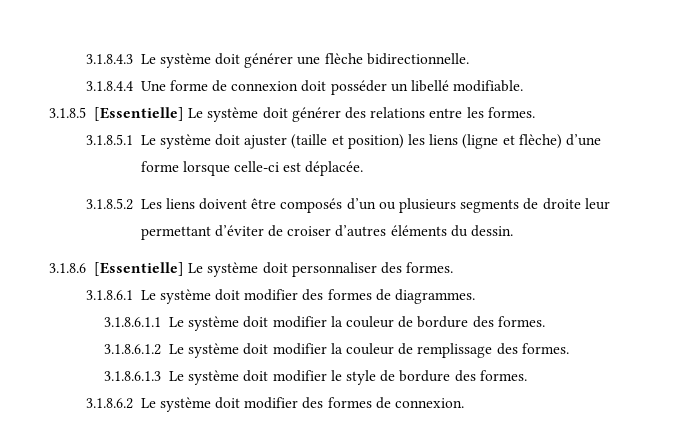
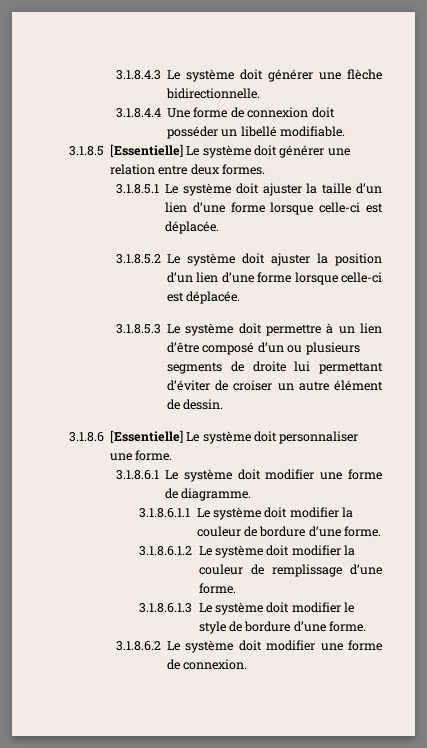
[345,107,484,119] des relations entre les -> [327,148,350,156] [109,164,220,175] une relation entre deux
[291,134,562,149] (taille et position) les liens (ligne et flèche) -> [306,183,382,194] [165,202,188,213] la taille d’un lien
[140,198,343,213] Les liens doivent être composés -> [167,253,382,266] [167,272,382,285] [167,291,241,304] [115,323,382,336] [167,342,255,355] Le système doit ajuster la position d’un lien d’une forme lorsque celle-ci est déplacée. // 3.1.8.5.3 Le système doit permettre à un lien d’être composé
[584,198,610,210] leur -> [294,361,311,372] lui
[335,225,468,237] d’autres éléments du -> [277,380,384,391] [167,399,181,410] un autre élément de
[381,262,454,274] des formes. -> [109,450,173,461] une forme.
[302,289,476,304] des formes de diagrammes. -> [320,469,382,480] [165,488,252,501] une forme de diagramme.
[472,316,545,328] des formes. -> [308,526,382,537] d’une forme.
[496,343,569,355] des formes. -> [350,564,382,575] [198,583,236,594] d’une forme.
[454,370,527,382] des formes. -> [293,621,367,632] d’une forme.
[302,397,372,409] des formes -> [320,640,382,651] une forme

